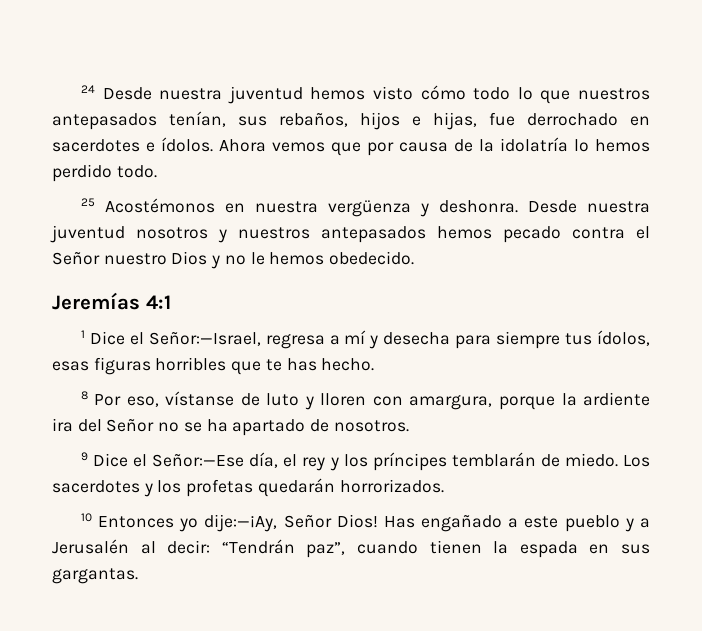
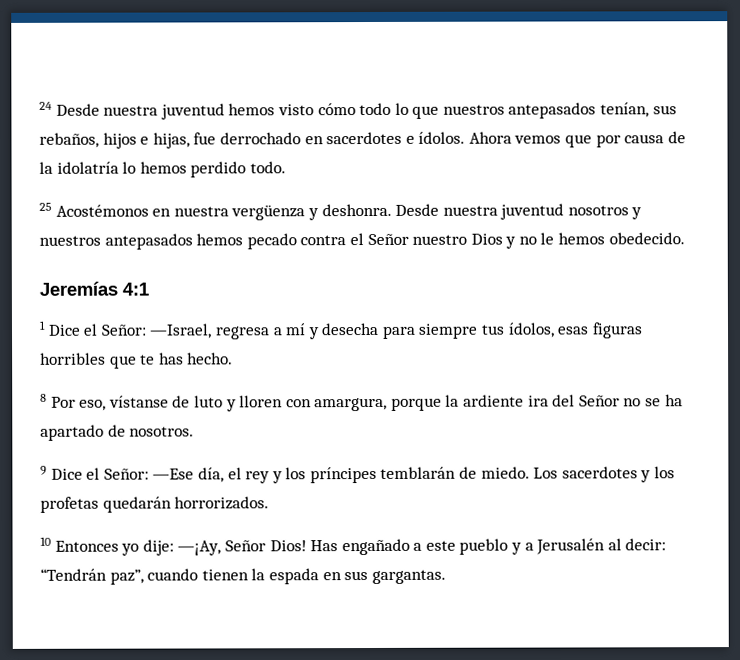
[148,332,261,346] Señor:—Israel, -> [100,323,213,339] Señor: —Israel,
[152,454,245,467] Señor:—Ese -> [103,468,195,480] Señor: —Ese
[204,514,278,532] dije:—¡Ay, -> [142,539,222,556] dije: —¡Ay,

